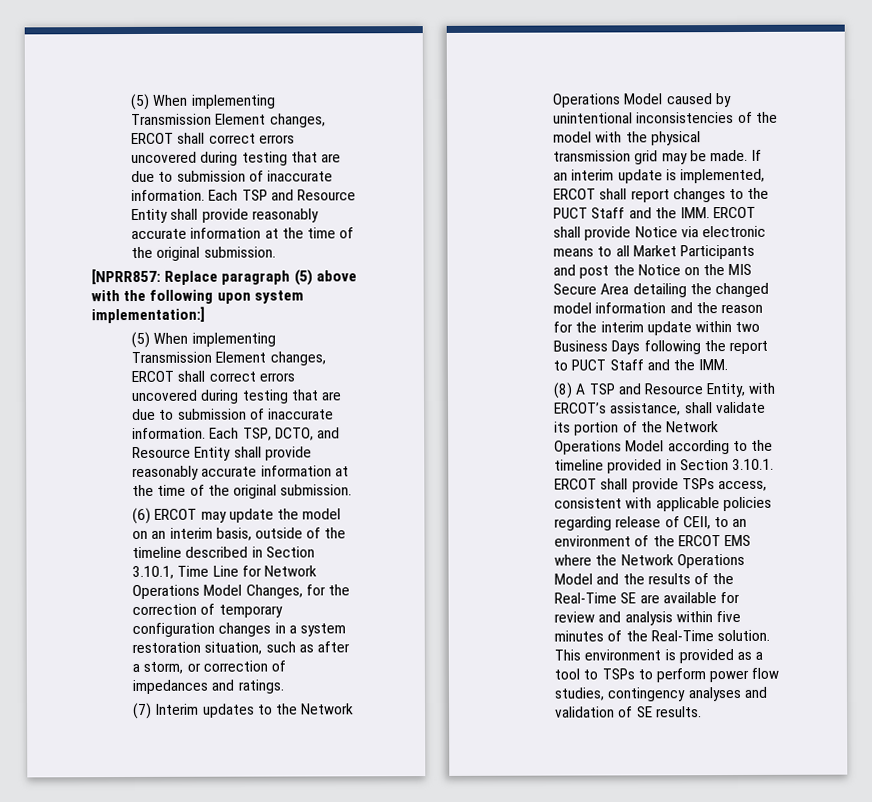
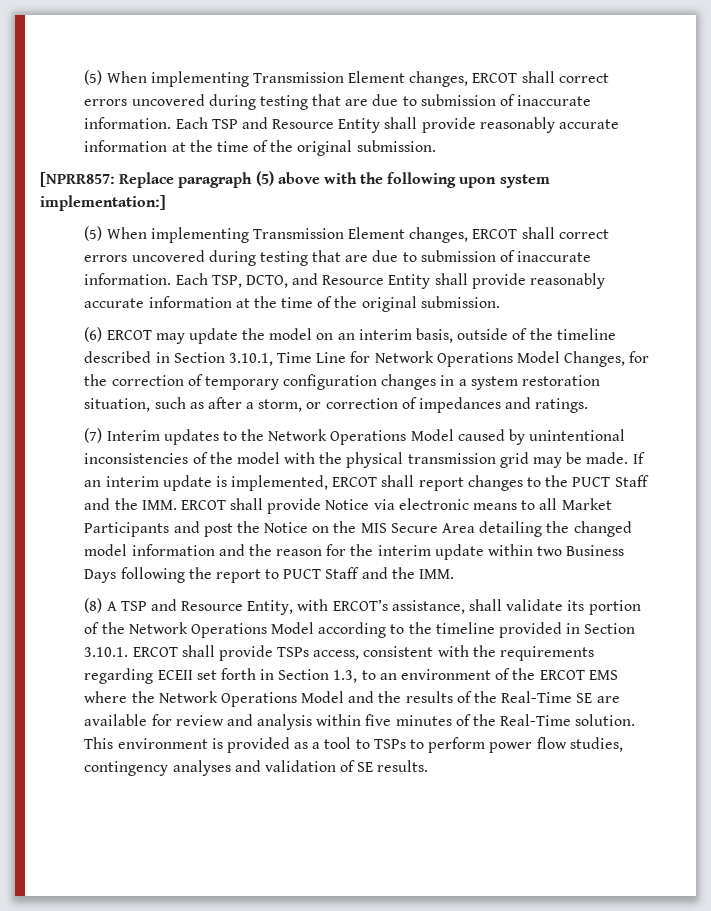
[655,496,772,512] [554,516,711,531] applicable policies regarding release of CEII, -> [472,645,594,661] [84,668,358,684] the requirements regarding ECEII set forth in Section 1.3,

